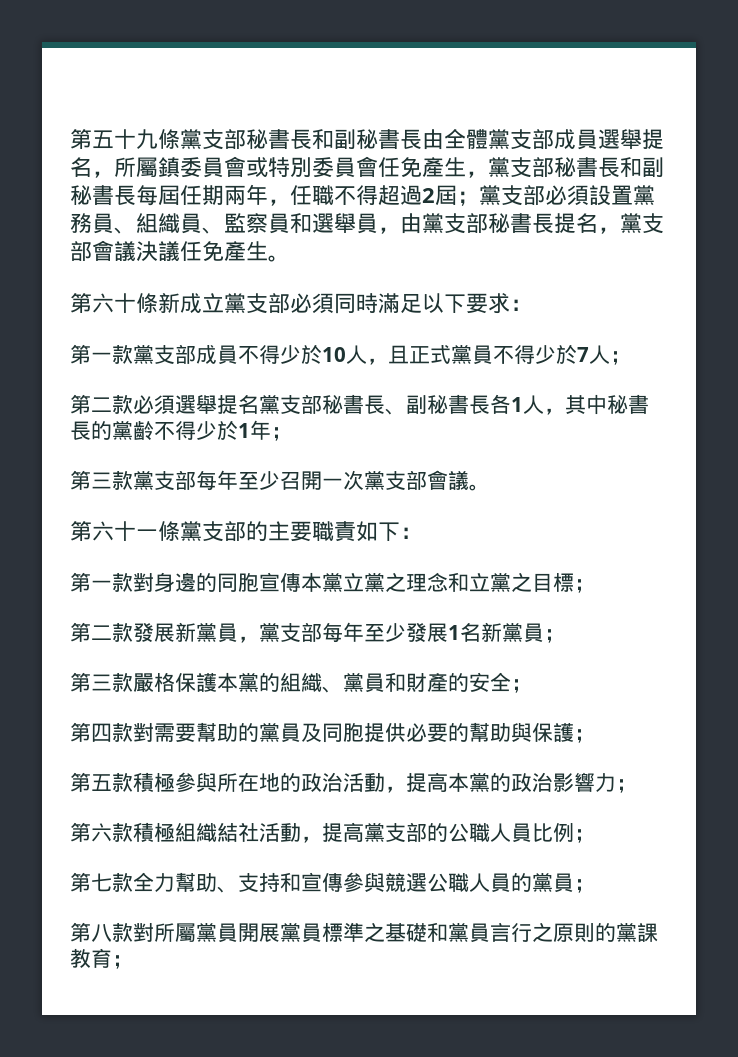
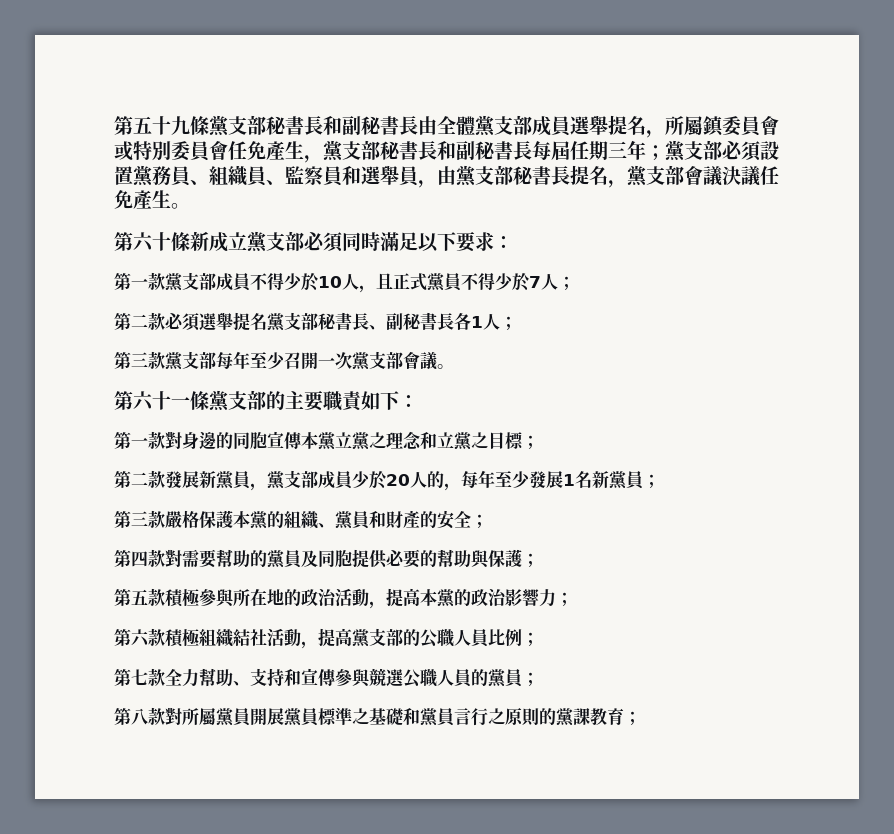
[224,184,457,206] 兩年，任職不得超過2屆 -> [608,140,646,160] 三年
[544,394,649,415] [70,420,271,441] ，其中秘書長的黨齡不得少於1年 -> (500, 322) none
(322, 632) none -> [318,471,461,491] 成員少於20人的，

